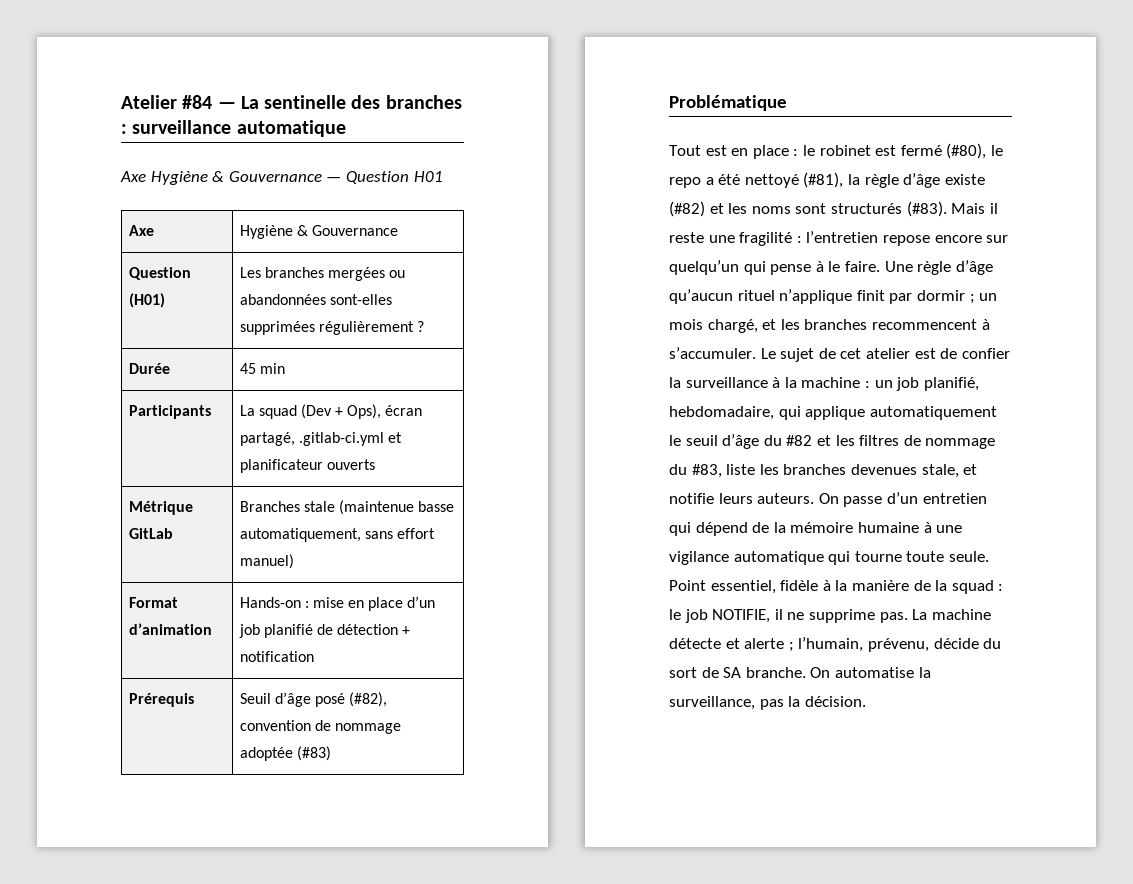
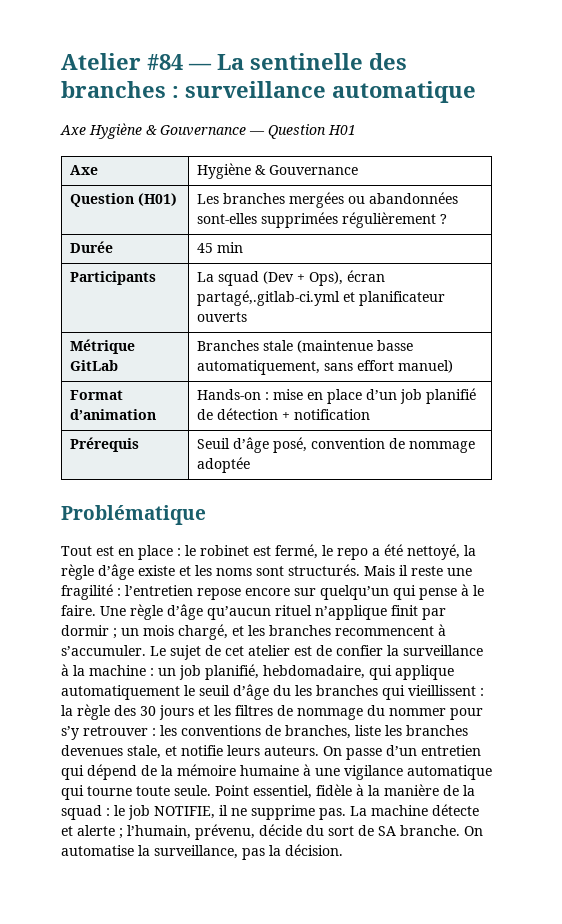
[239,432,384,446] partagé, .gitlab-ci.yml -> [197,290,341,306] partagé,.gitlab-ci.yml
[314,692,388,707] posé (#82), -> [273,437,308,453] posé,
[296,746,331,761] (#83) -> (251, 465) none
[900,143,987,159] fermé (#80), -> [275,544,318,559] fermé,
[744,172,844,188] nettoyé (#81), -> [407,544,460,560] nettoyé,
[669,201,705,217] (#82) -> (175, 570) none
[830,201,947,217] structurés (#83). -> [288,564,360,576] structurés.
[786,435,813,446] #82 -> [295,685,484,700] [61,704,194,720] les branches qui vieillissent : la règle des 30 jours
[691,464,722,478] #83, -> [389,708,483,720] [61,725,351,740] nommer pour s’y retrouver : les conventions de branches,

